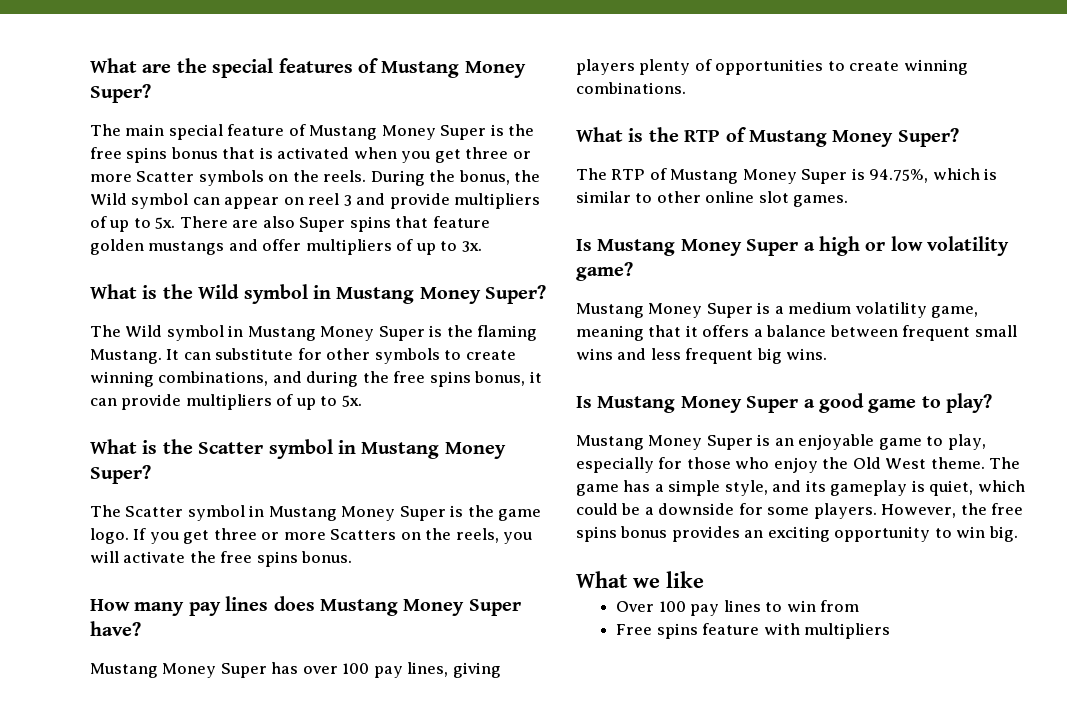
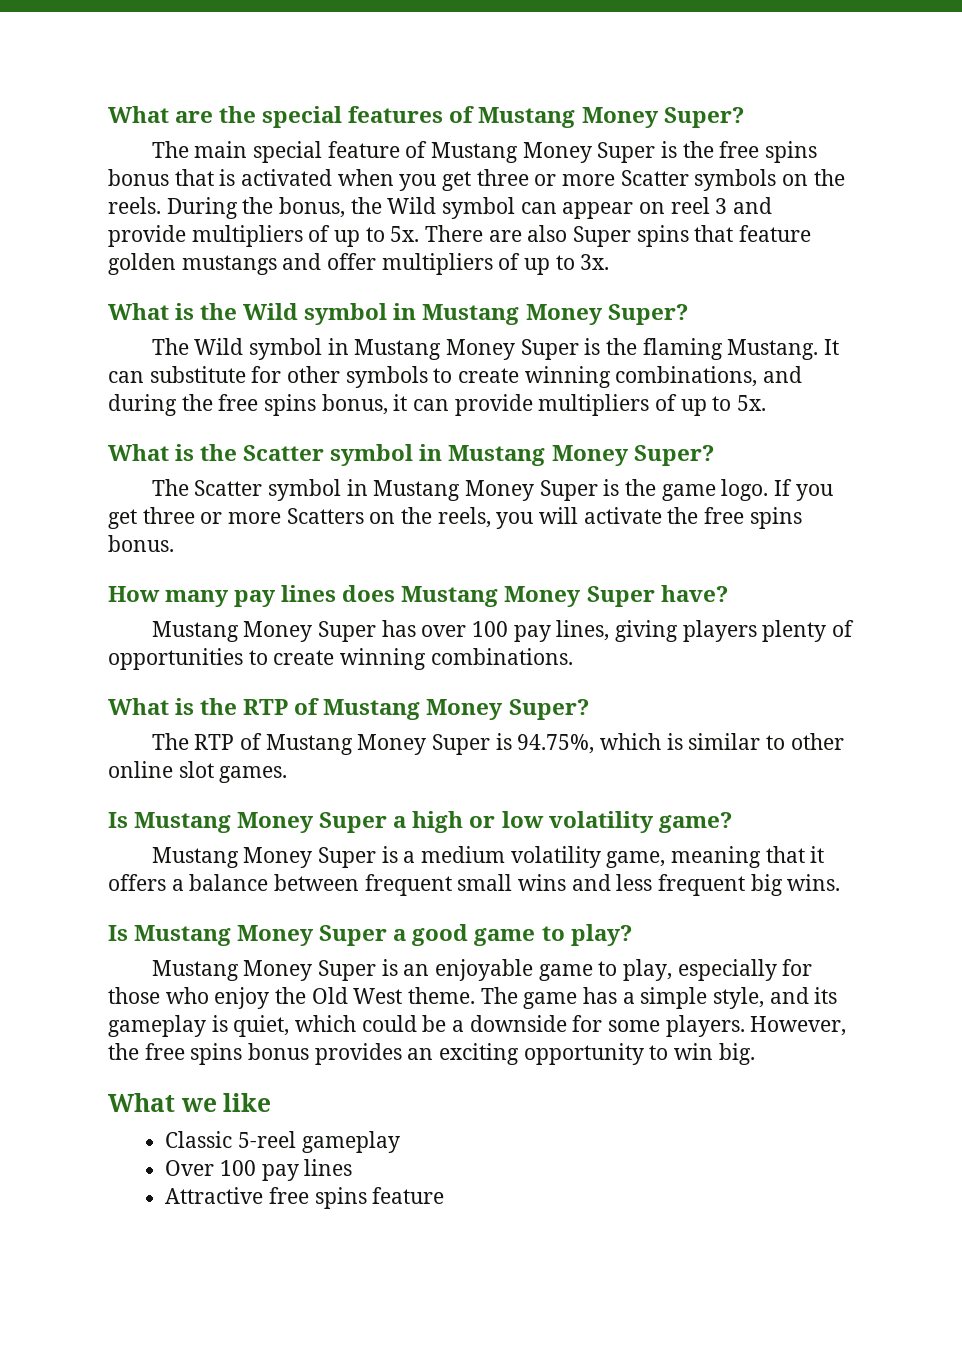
(704, 579) none -> [165,1131,400,1153] // Classic 5-reel gameplay
[765,600,860,612] [616,623,891,639] to win from // Free spins feature with multipliers -> [165,1187,445,1209] // Attractive free spins feature

